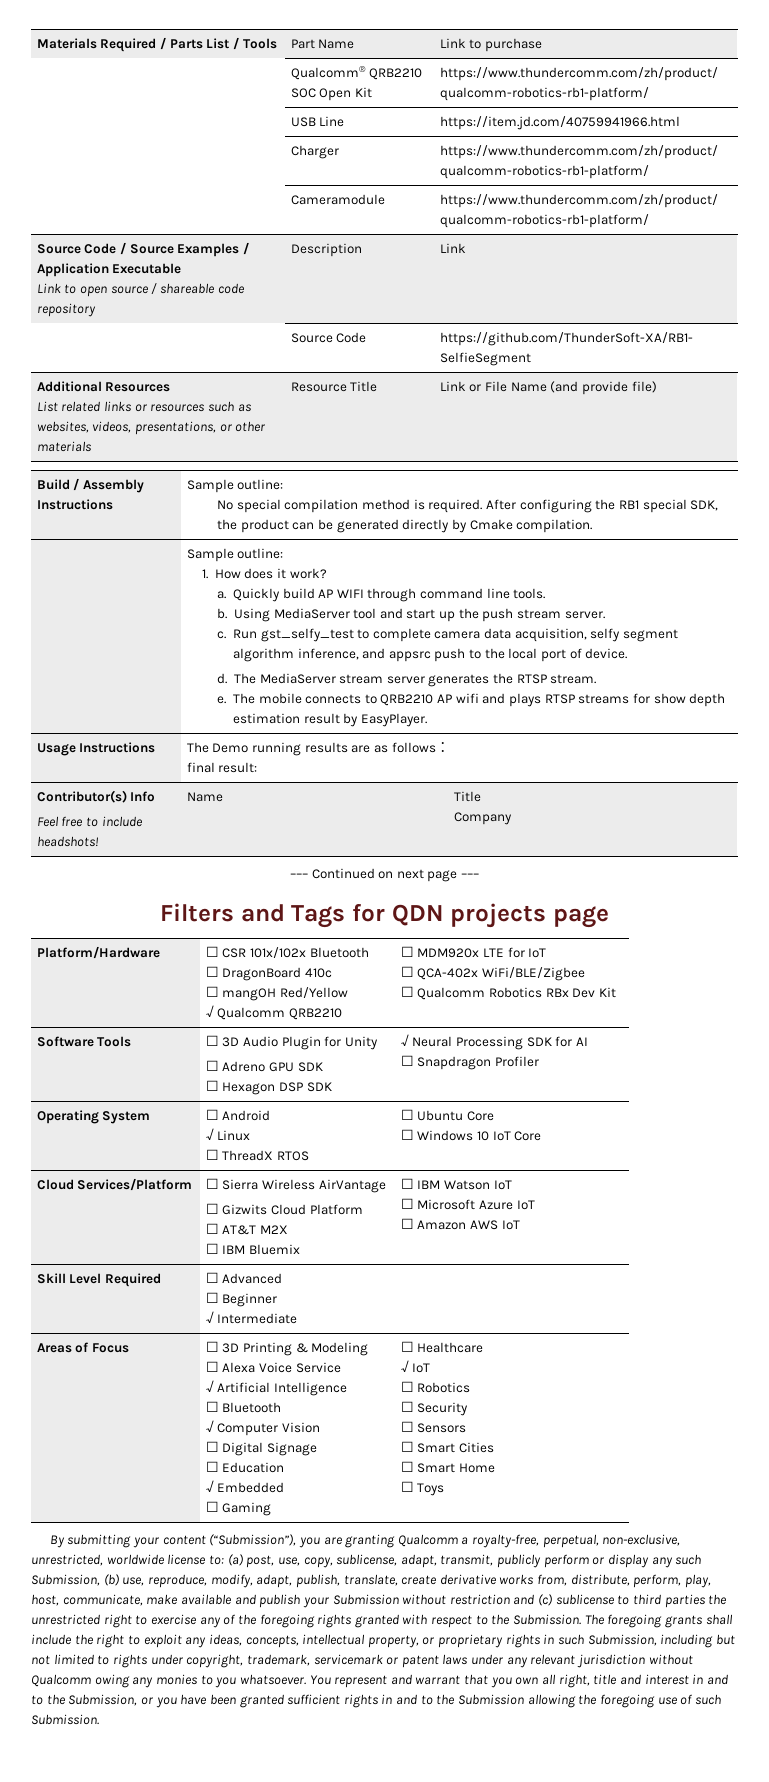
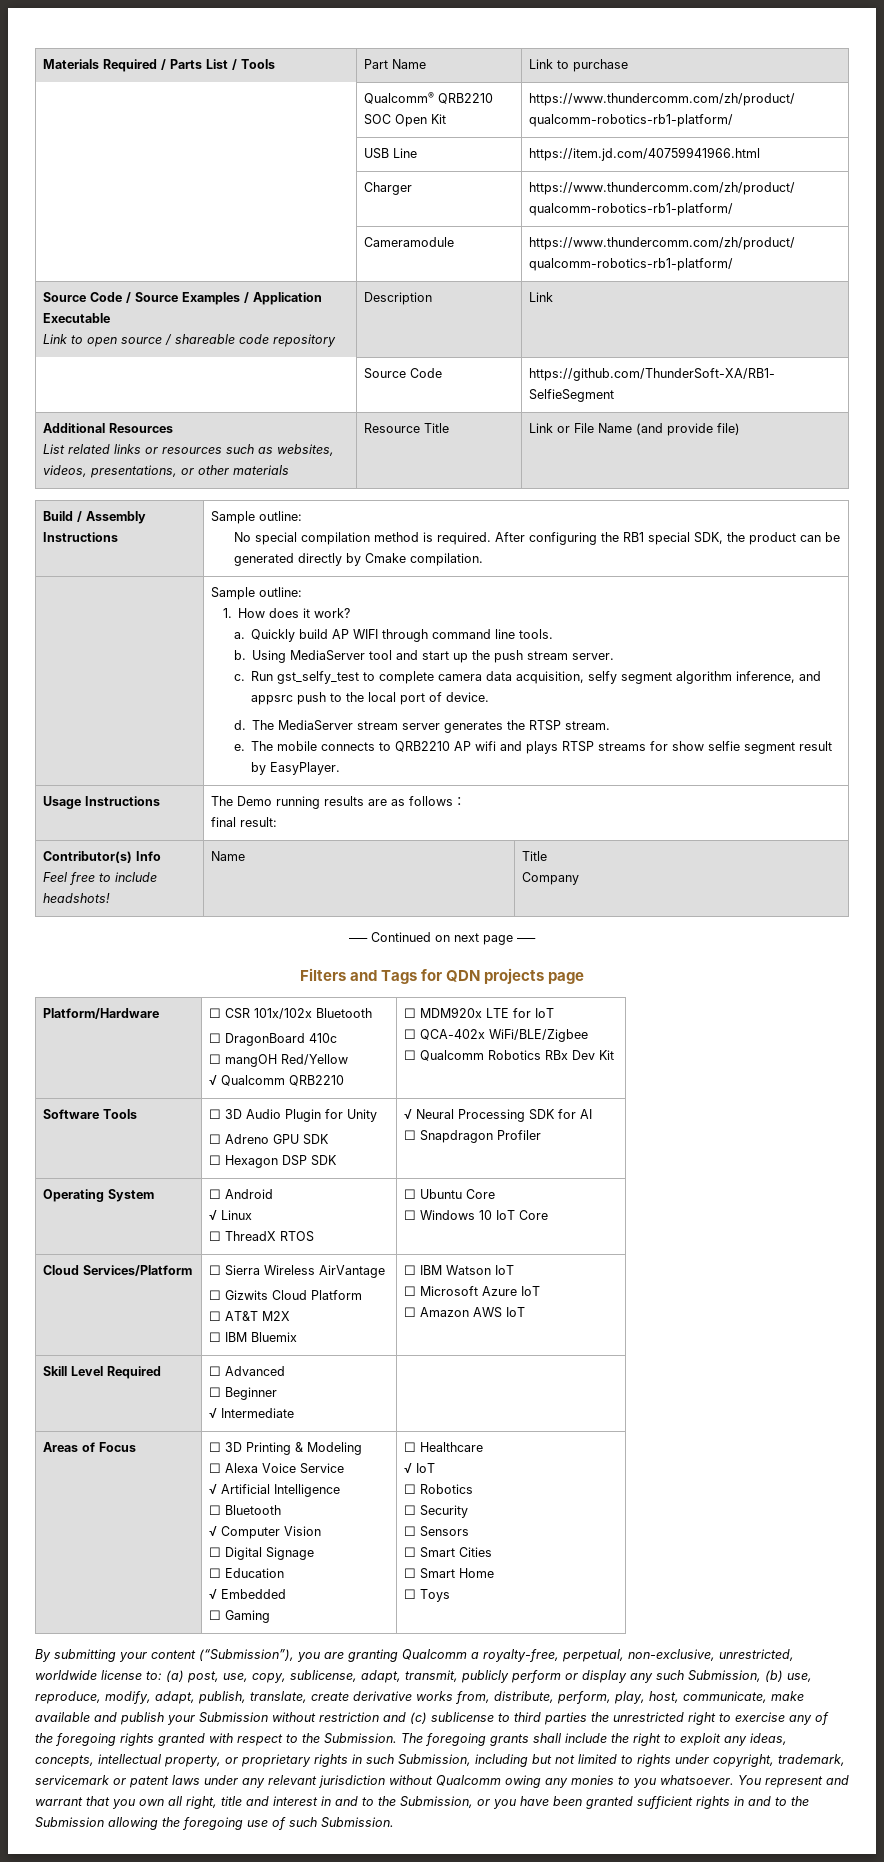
[689,693,726,707] [232,713,300,724] depth estimation -> [708,741,796,754] selfie segment

